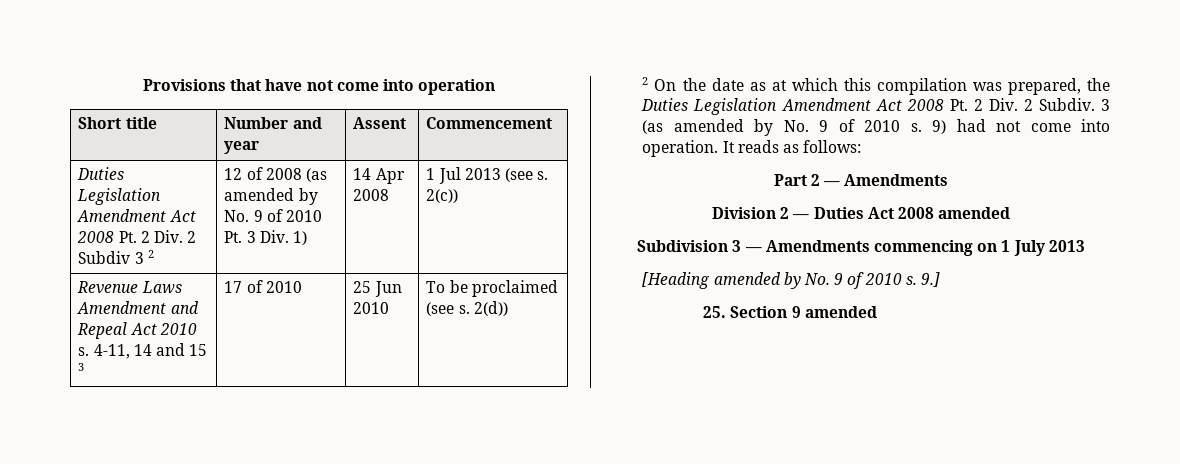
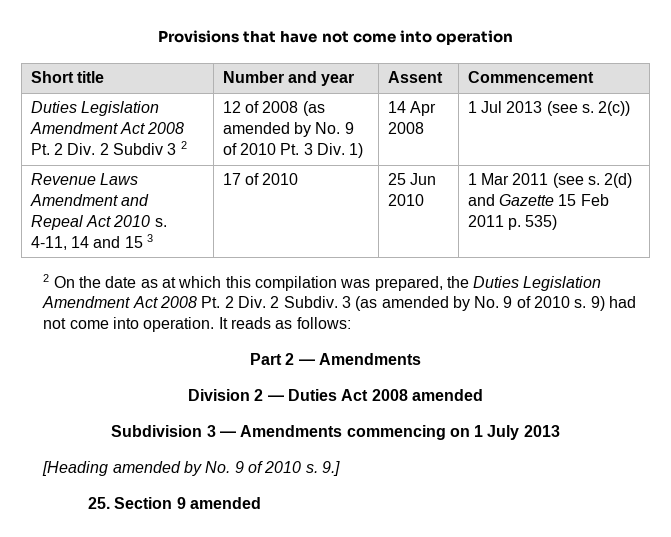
[426,280,558,297] [426,301,508,316] To be proclaimed (see s. 2(d)) -> [467,173,633,188] [467,194,609,206] [467,215,558,230] 1 Mar 2011 (see s. 2(d) and Gazette 15 Feb 2011 p. 535)

